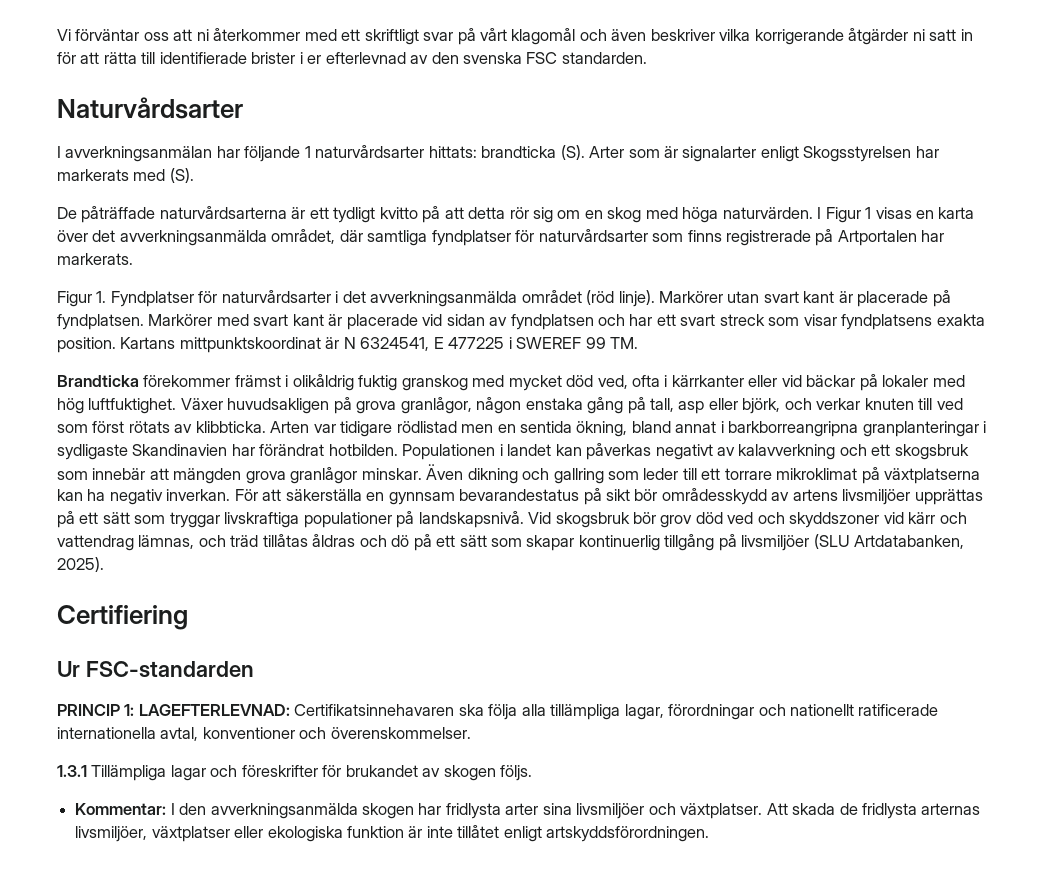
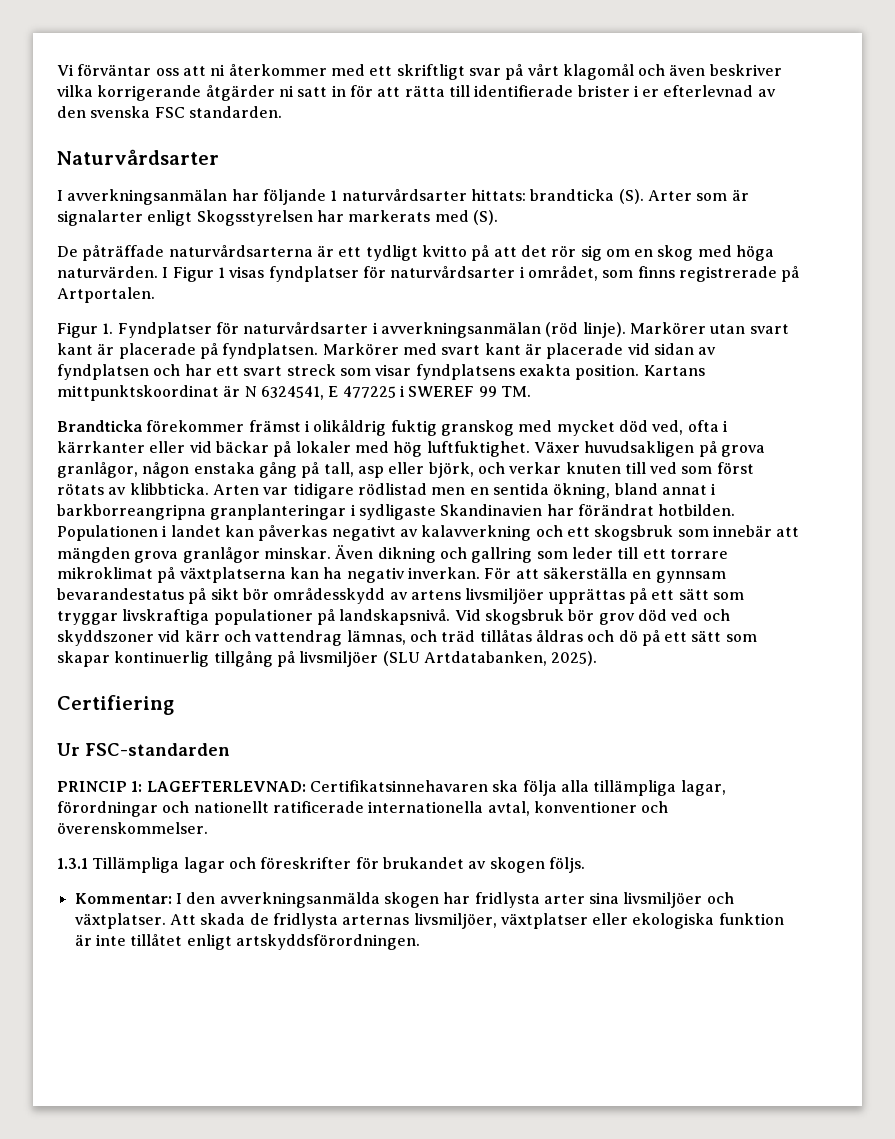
[468,207,506,219] detta -> [520,245,547,257] det
[916,207,975,219] [57,229,428,246] en karta över det avverkningsanmälda området, där samtliga -> (265, 272) none
(648, 235) none -> [519,266,598,281] i området,
[837,230,945,246] [57,253,133,265] Artportalen har markerats. -> [57,287,155,303] Artportalen.
[342,290,582,307] det avverkningsanmälda området -> [380,322,541,338] avverkningsanmälan

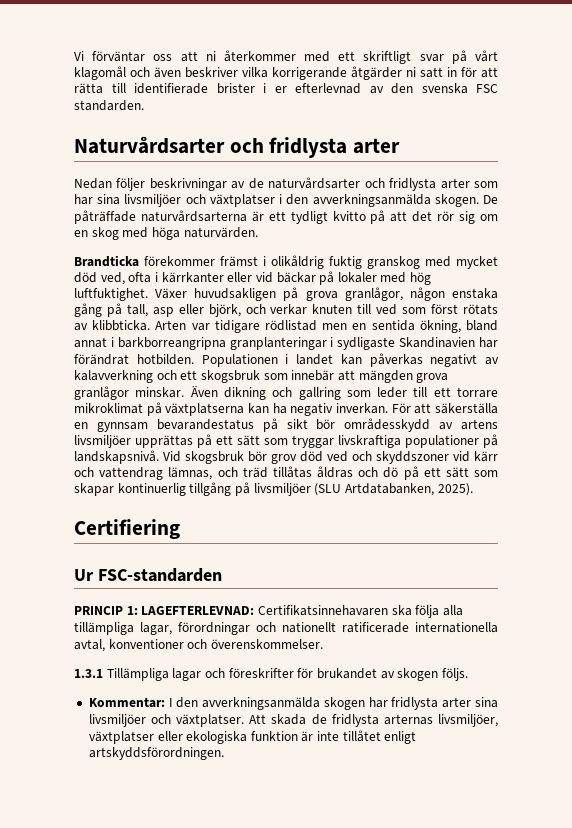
[57,189,749,205] [57,210,498,226] // I avverkningsanmälan har följande 1 naturvårdsarter hittats: brandticka (S). Arter som är signalarter enligt Skogsstyrelsen har markerats med (S). // -> [229,137,401,158] [74,177,499,191] [74,194,479,207] och fridlysta arter // Nedan följer beskrivningar av de naturvårdsarter och fridlysta arter som har sina livsmiljöer och växtplatser i den avverkningsanmälda skogen.
[162,266,800,282] [57,287,155,303] [57,322,789,338] [57,343,717,359] [57,364,705,380] [57,385,531,401] I Figur 1 visas fyndplatser för naturvårdsarter i området, som finns registrerade på Artportalen. // Figur 1. Fyndplatser för naturvårdsarter i avverkningsanmälan (röd linje). Markörer utan svart kant är placerade på fyndplatsen. Markörer med svart kant är placerade vid sidan av fyndplatsen och har ett svart streck som visar fyndplatsens exakta position. Kartans mittpunktskoordinat är N 6324541, E 477225 i SWEREF 99 TM. -> (258, 232) none

